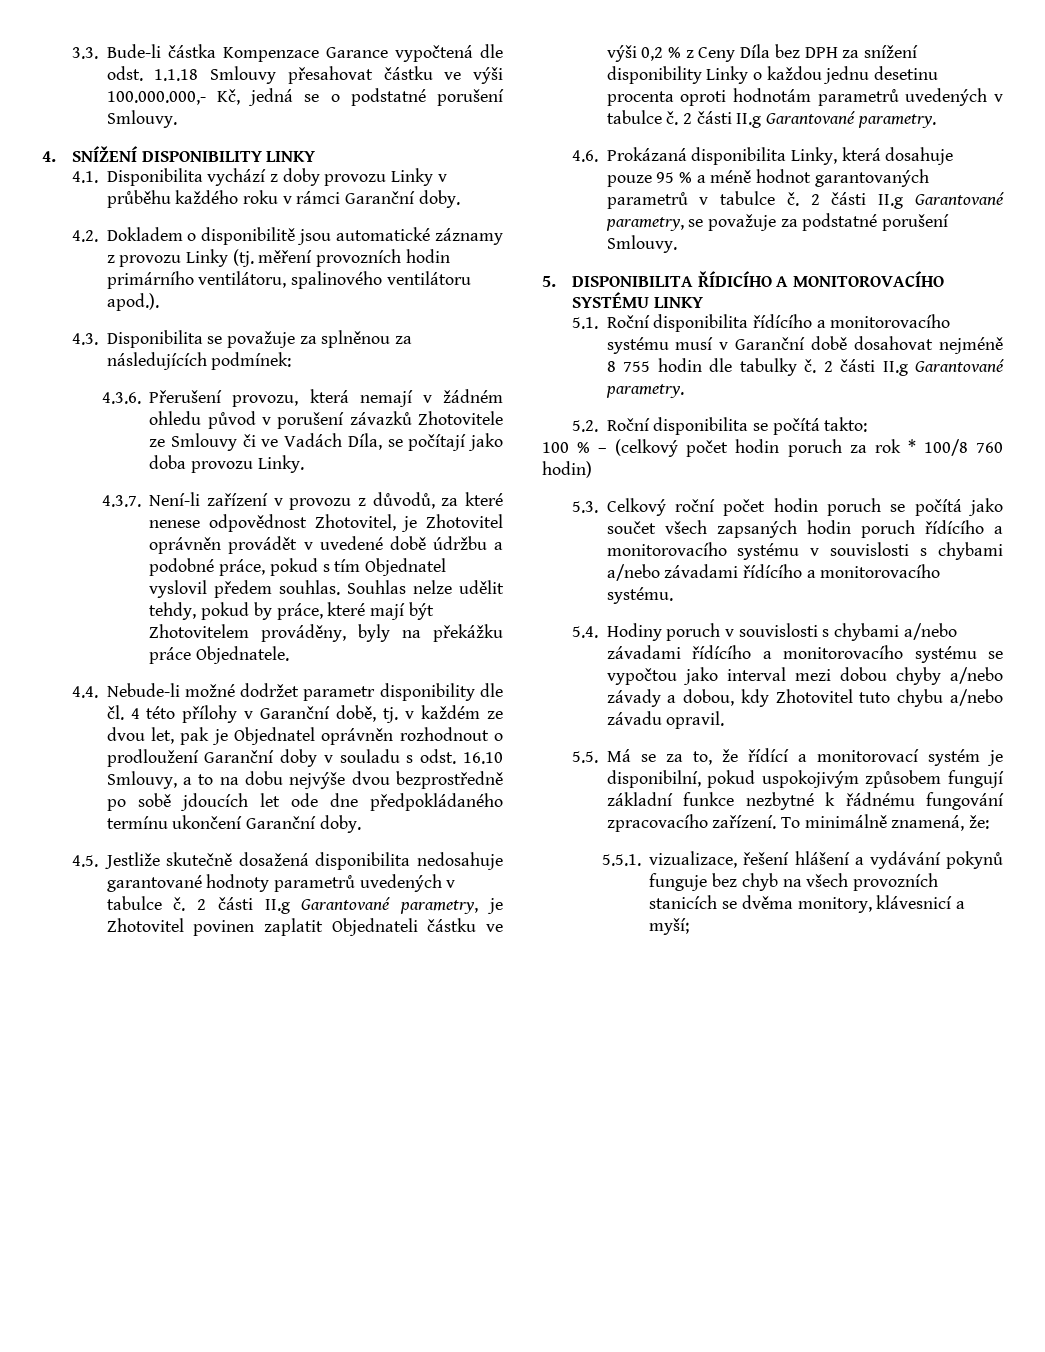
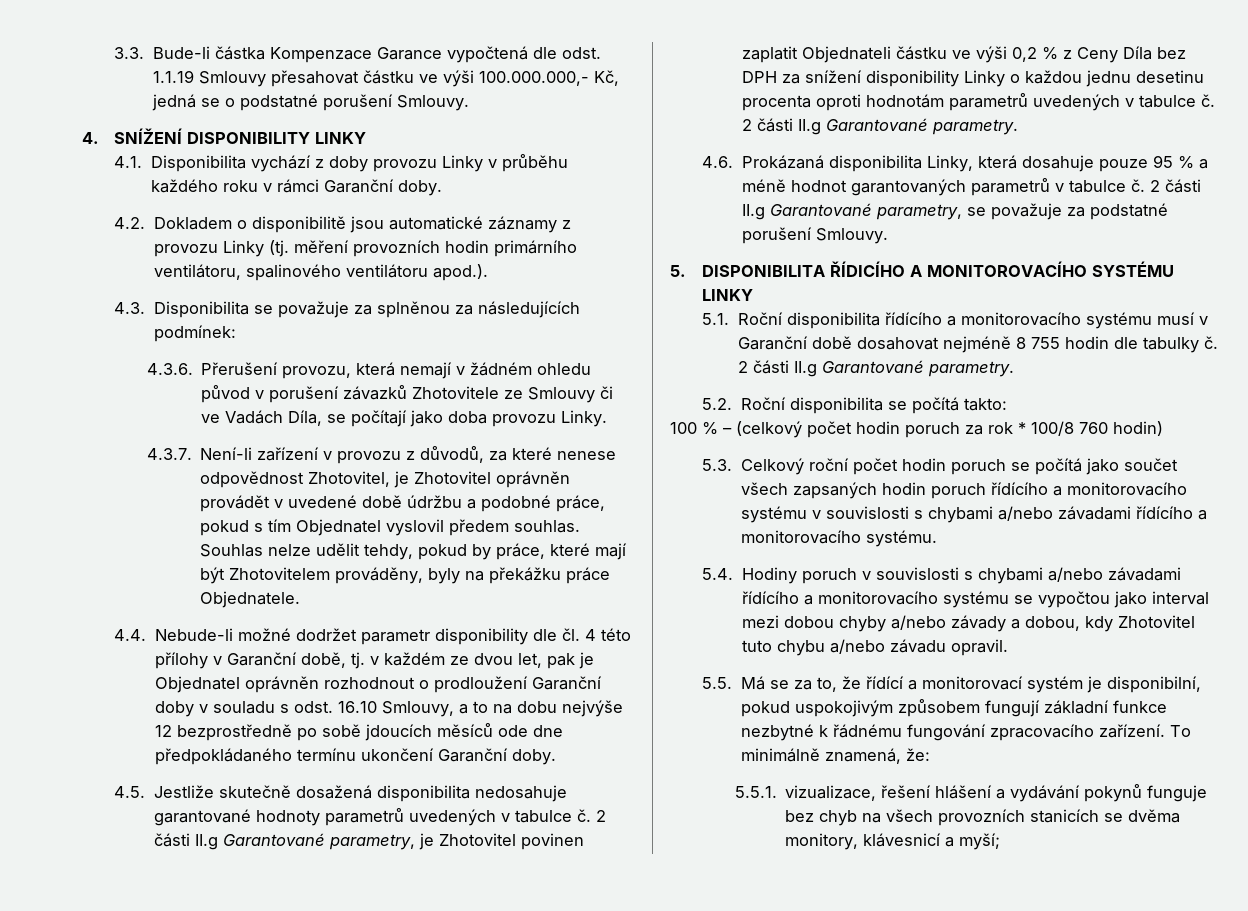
[154,69,199,81] 1.1.18 -> [152,70,194,83] 1.1.19
[351,771,390,785] dvou -> [154,725,172,737] 12
[259,793,280,807] let -> [436,723,493,737] měsíců

